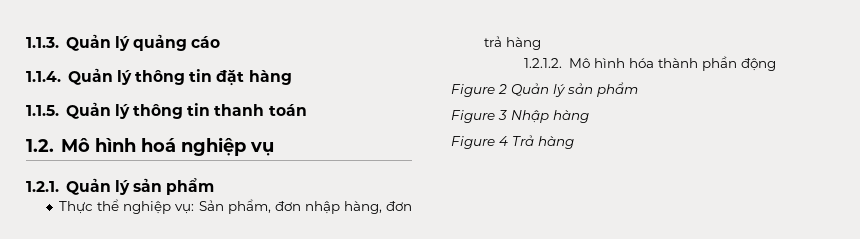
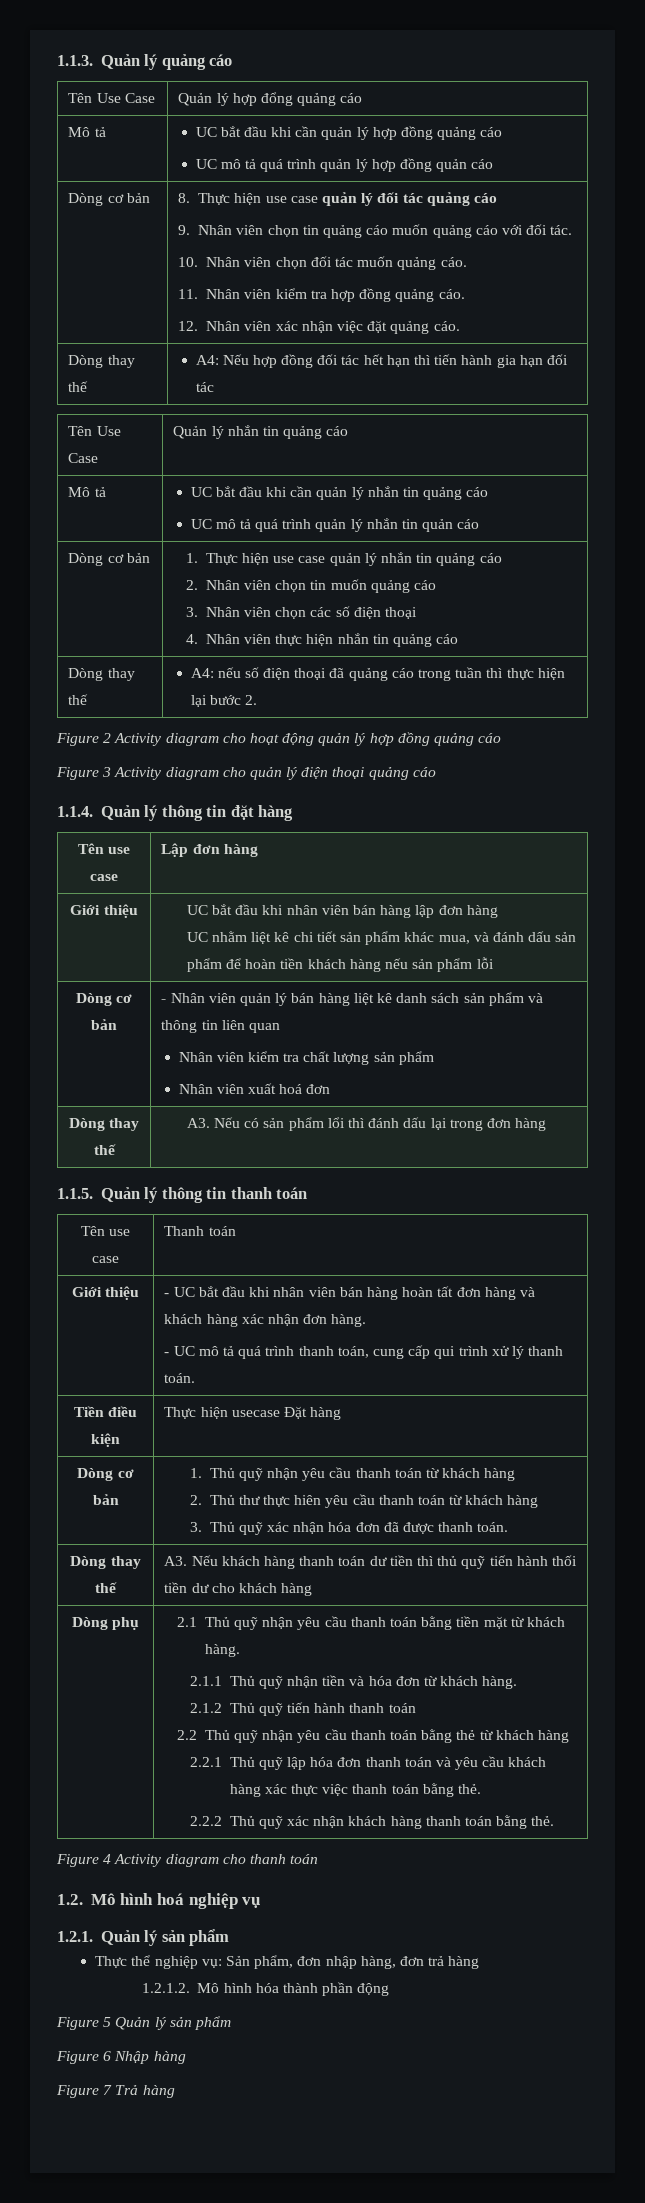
(221, 42) none -> [68,93,155,103] [178,92,363,106] [68,127,106,137] [195,126,503,140] [195,158,494,172] [68,193,150,206] [178,192,497,206] [178,224,573,238] [178,256,467,270] [178,288,465,302] [178,320,460,334] [68,355,135,368] [68,381,89,392] [195,354,568,368] [195,382,214,392] [68,426,121,436] [68,453,99,463] [173,425,349,439] [68,487,106,497] [190,486,489,500] [190,518,480,532] [68,553,150,566] [186,552,502,566] [186,579,437,593] [186,606,418,619] [186,633,459,647] [68,668,135,681] [68,694,89,705] [190,667,565,681] [190,695,257,707] [56,732,502,746] [56,767,436,780] // Tên Use Case | Quản lý hợp đổng quảng cáo // Mô tả | UC bắt đầu khi cần quản lý hợp đồng quảng cáo // UC mô tả quá trình quản lý hợp đồng quản cáo // Dòng cơ bản | 8. Thực hiện use case quản lý đối tác quảng cáo // 9. Nhân viên chọn tin quảng cáo muốn quảng cáo với đối tác. // 10. Nhân viên chọn đối tác muốn quảng cáo. // 11. Nhân viên kiểm tra hợp đồng quảng cáo. // 12. Nhân viên xác nhận việc đặt quảng cáo. // Dòng thay thế | A4: Nếu hợp đồng đối tác hết hạn thì tiến hành gia hạn đối tác // Tên Use Case | Quản lý nhắn tin quảng cáo // Mô tả | UC bắt đầu khi cần quản lý nhắn tin quảng cáo // UC mô tả quá trình quản lý nhắn tin quản cáo // Dòng cơ bản | 1. Thực hiện use case quản lý nhắn tin quảng cáo // 2. Nhân viên chọn tin muốn quảng cáo // 3. Nhân viên chọn các số điện thoại // 4. Nhân viên thực hiện nhắn tin quảng cáo // Dòng thay thế | A4: nếu số điện thoại đã quảng cáo trong tuần thì thực hiện lại bước 2. // Figure 2 Activity diagram cho hoạt động quản lý hợp đồng quảng cáo // Figure 3 Activity diagram cho quản lý điện thoại quảng cáo
(292, 77) none -> [77,843,131,854] [90,874,118,881] [161,843,258,857] [70,904,138,918] [186,904,498,918] [186,931,577,945] [186,957,494,972] [75,993,133,1006] [91,1019,117,1030] [161,992,543,1006] [161,1020,281,1033] [178,1051,434,1065] [178,1083,331,1094] [68,1118,140,1131] [93,1144,116,1155] [186,1117,547,1131] // Tên use case | Lập đơn hàng // Giới thiệu | UC bắt đầu khi nhân viên bán hàng lập đơn hàng // UC nhằm liệt kê chi tiết sản phẩm khác mua, và đánh dấu sản phẩm để hoàn tiền khách hàng nếu sản phẩm lỗi // Dòng cơ bản | - Nhân viên quản lý bán hàng liệt kê danh sách sản phẩm và thông tin liên quan // Nhân viên kiểm tra chất lượng sản phẩm // Nhân viên xuất hoá đơn // Dòng thay thế | A3. Nếu có sản phẩm lổi thì đánh dấu lại trong đơn hàng
(307, 110) none -> [80,1226,131,1236] [92,1256,119,1263] [164,1226,236,1236] [71,1286,140,1300] [164,1286,535,1300] [164,1314,367,1327] [164,1345,564,1359] [164,1373,196,1383] [73,1406,138,1417] [91,1433,120,1447] [164,1406,342,1420] [77,1468,134,1481] [92,1494,119,1505] [189,1467,516,1481] [189,1494,539,1508] [189,1522,509,1535] [70,1556,141,1569] [95,1582,117,1593] [164,1555,577,1569] [164,1582,313,1596] [71,1617,140,1630] [177,1616,565,1630] [204,1644,240,1657] [189,1675,518,1689] [189,1702,416,1716] [177,1729,569,1743] [189,1756,547,1770] [229,1783,481,1797] [189,1815,555,1829] [56,1854,319,1867] // Tên use case | Thanh toán // Giới thiệu | - UC bắt đầu khi nhân viên bán hàng hoàn tất đơn hàng và khách hàng xác nhận đơn hàng. // - UC mô tả quá trình thanh toán, cung cấp qui trình xử lý thanh toán. // Tiền điều kiện | Thực hiện usecase Đặt hàng // Dòng cơ bản | 1. Thủ quỹ nhận yêu cầu thanh toán từ khách hàng // 2. Thủ thư thực hiên yêu cầu thanh toán từ khách hàng // 3. Thủ quỹ xác nhận hóa đơn đã được thanh toán. // Dòng thay thế | A3. Nếu khách hàng thanh toán dư tiền thì thủ quỹ tiến hành thối tiền dư cho khách hàng // Dòng phụ | 2.1 Thủ quỹ nhận yêu cầu thanh toán bằng tiền mặt từ khách hàng. // 2.1.1 Thủ quỹ nhận tiền và hóa đơn từ khách hàng. // 2.1.2 Thủ quỹ tiến hành thanh toán // 2.2 Thủ quỹ nhận yêu cầu thanh toán bằng thẻ từ khách hàng // 2.2.1 Thủ quỹ lập hóa đơn thanh toán và yêu cầu khách hàng xác thực việc thanh toán bằng thẻ. // 2.2.2 Thủ quỹ xác nhận khách hàng thanh toán bằng thẻ. // Figure 4 Activity diagram cho thanh toán
[498,84,507,94] 2 -> [103,2017,112,2027] 5
[498,110,507,120] 3 -> [103,2051,112,2061] 6
[499,136,508,146] 4 -> [103,2085,113,2095] 7

